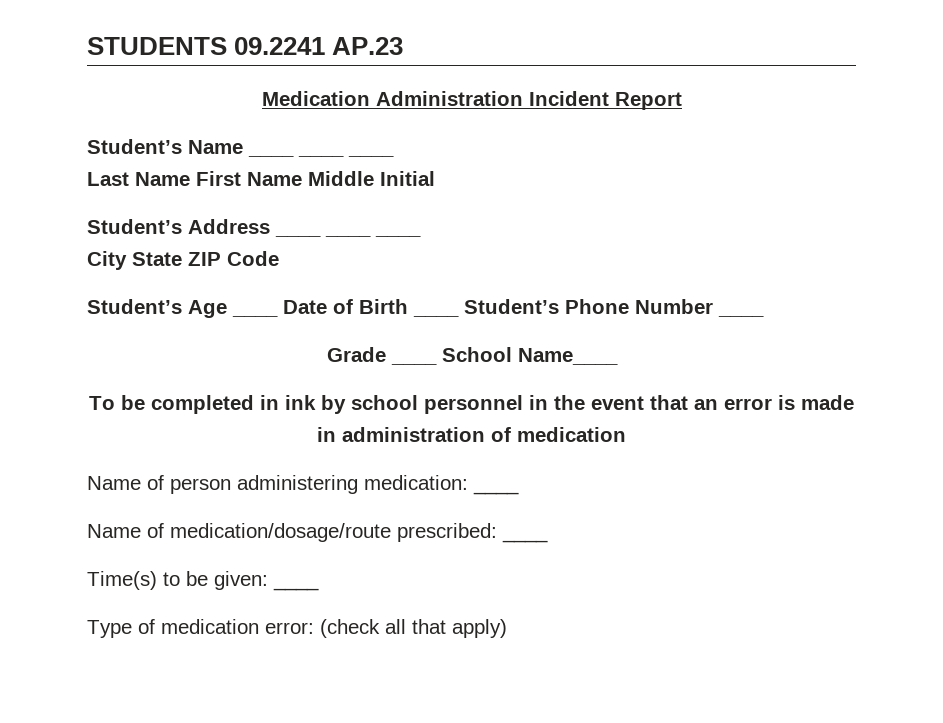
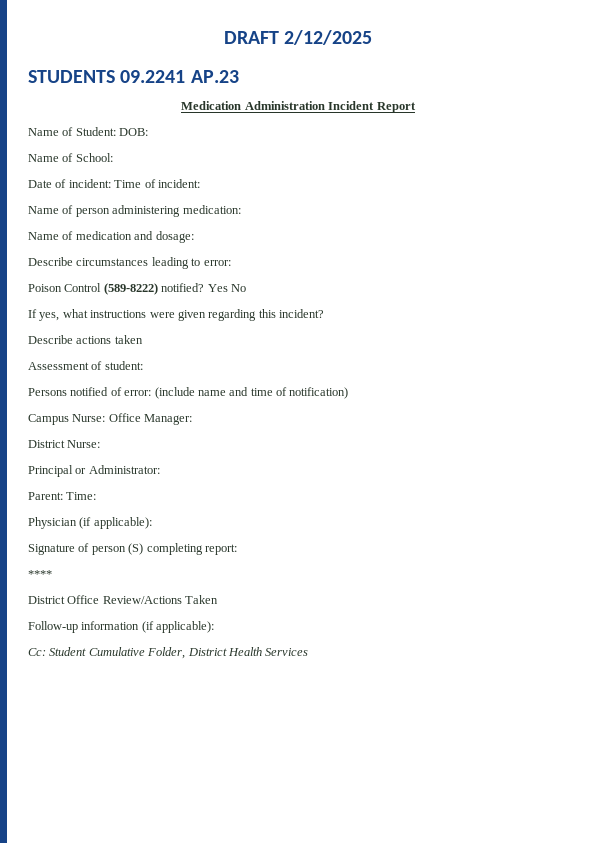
(87, 46) none -> [223,30,373,45] DRAFT 2/12/2025 //
[87,139,243,154] [248,154,394,157] [87,171,435,186] [87,219,270,234] [275,234,421,237] [87,251,279,270] [87,299,278,318] [283,299,408,314] [413,314,459,317] [464,299,713,314] [718,314,764,317] [326,347,386,362] [390,362,437,365] [441,347,618,365] [89,395,854,414] [317,427,626,442] Student’s Name ____ ____ ____ // Last Name First Name Middle Initial // Student’s Address ____ ____ ____ // City State ZIP Code // Student’s Age ____ Date of Birth ____ Student’s Phone Number ____ // Grade ____ School Name____ // To be completed in ink by school personnel in the event that an error is made in administration of medication -> [28,127,149,136] [28,153,113,162] [28,179,200,188] Name of Student: DOB: // Name of School: // Date of incident: Time of incident:
[473,490,519,495] [87,523,548,543] [87,571,319,591] [87,619,507,638] ____ // Name of medication/dosage/route prescribed: ____ // Time(s) to be given: ____ // Type of medication error: (check all that apply) -> [28,231,194,243] [28,257,231,269] [28,283,246,295] [28,309,324,321] [28,335,143,344] [28,361,143,370] [28,387,349,399] [28,413,193,425] [28,440,101,448] [28,465,160,477] [28,492,97,500] [28,517,152,529] [28,543,237,555] [28,570,52,578] [28,595,219,604] [28,621,215,633] [28,647,309,659] // Name of medication and dosage: // Describe circumstances leading to error: // Poison Control (589-8222) notified? Yes No // If yes, what instructions were given regarding this incident? // Describe actions taken // Assessment of student: // Persons notified of error: (include name and time of notification) // Campus Nurse: Office Manager: // District Nurse: // Principal or Administrator: // Parent: Time: // Physician (if applicable): // Signature of person (S) completing report: // **** // District Office Review/Actions Taken // Follow-up information (if applicable): // Cc: Student Cumulative Folder, District Health Services

